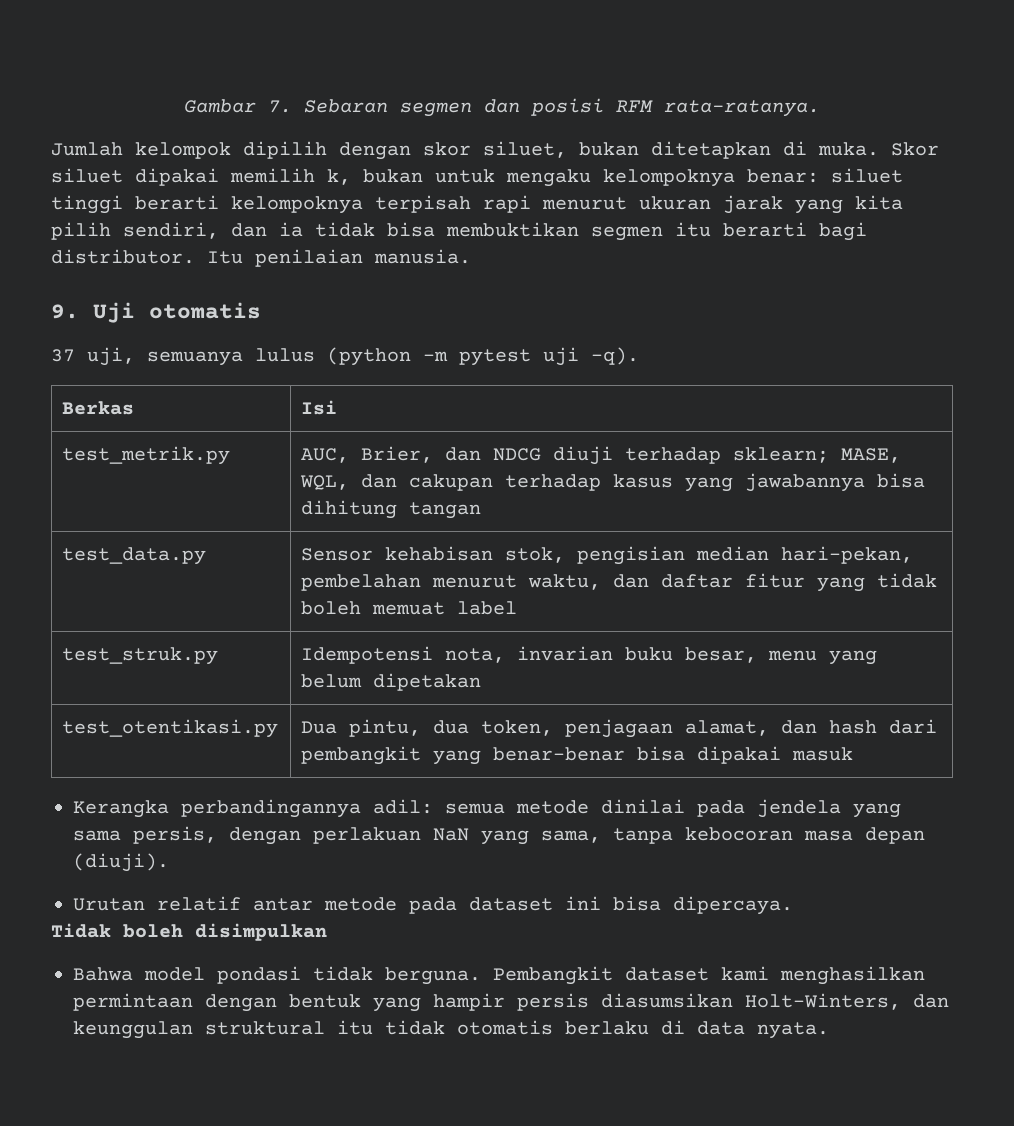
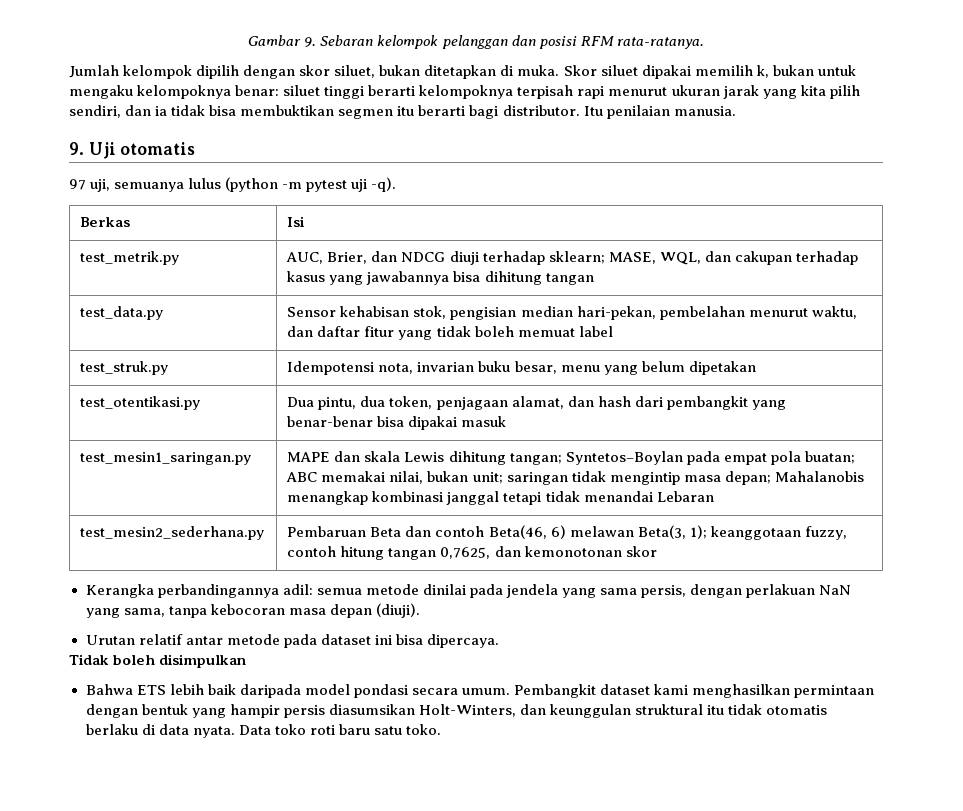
[268,99,472,117] 7. Sebaran segmen -> [304,35,508,49] 9. Sebaran kelompok pelanggan
[51,349,75,362] 37 -> [69,179,86,190] 97
(854, 754) none -> [80,452,252,465] [287,451,855,465] [286,471,864,485] [287,491,714,505] [80,526,265,540] [287,525,847,540] [287,546,657,560] // test_mesin1_saringan.py | MAPE dan skala Lewis dihitung tangan; Syntetos–Boylan pada empat pola buatan; ABC memakai nilai, bukan unit; saringan tidak mengintip masa depan; Mahalanobis menangkap kombinasi janggal tetapi tidak menandai Lebaran // test_mesin2_sederhana.py | Pembaruan Beta dan contoh Beta(46, 6) melawan Beta(3, 1); keanggotaan fuzzy, contoh hitung tangan 0,7625, dan kemonotonan skor
[144,966,481,985] model pondasi tidak berguna. -> [136,684,510,698] ETS lebih baik daripada model pondasi secara umum.
(829, 1030) none -> [238,724,441,735] Data toko roti baru satu toko.

